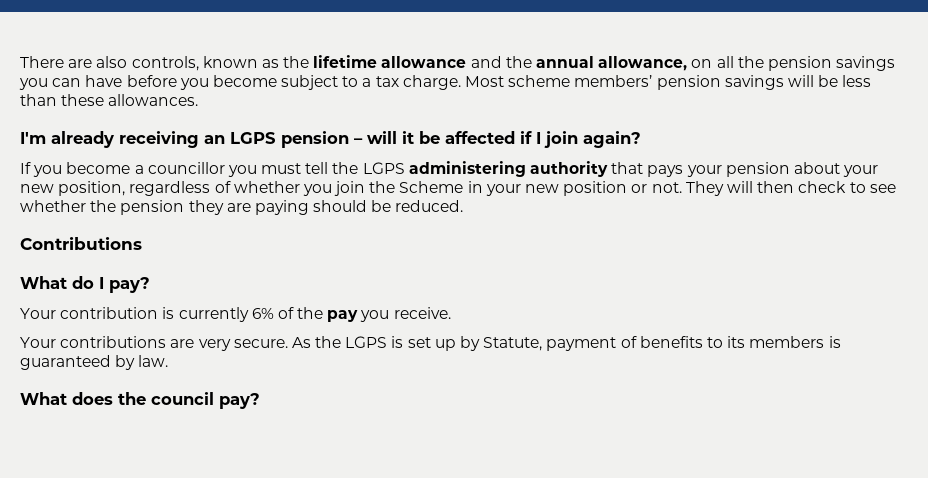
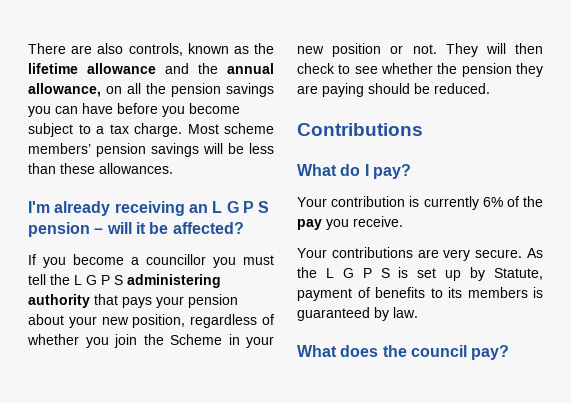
[230,132,276,144] LGPS -> [212,201,270,213] L G P S
[445,131,641,148] affected if I join again? -> [172,222,244,234] affected?
[362,162,405,174] LGPS -> [74,275,123,285] L G P S
[345,336,388,348] LGPS -> [325,268,390,278] L G P S

